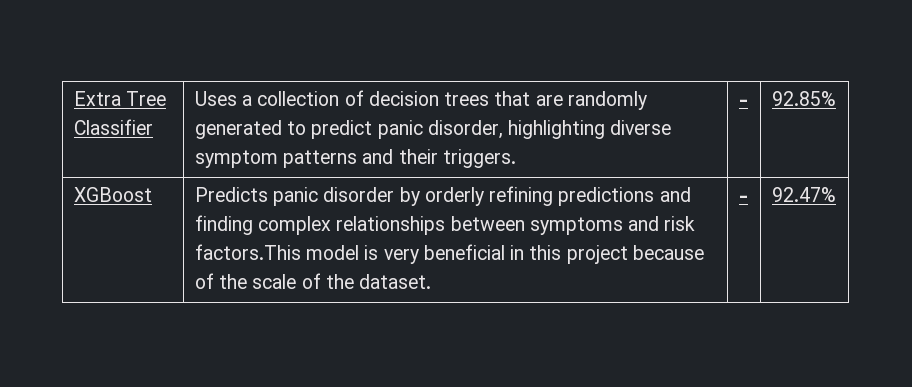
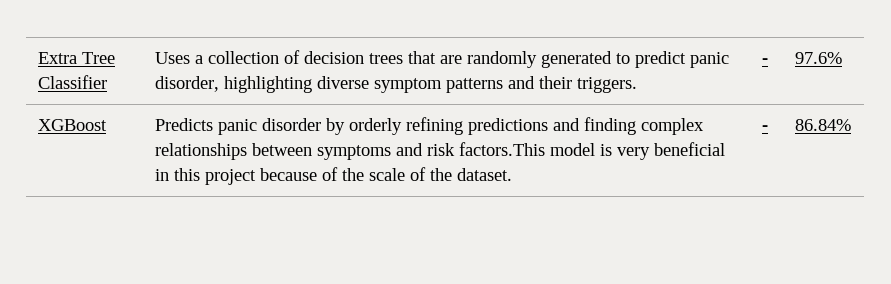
[771,91,836,106] 92.85% -> [794,52,842,64] 97.6%
[771,187,836,202] 92.47% -> [794,119,851,131] 86.84%

